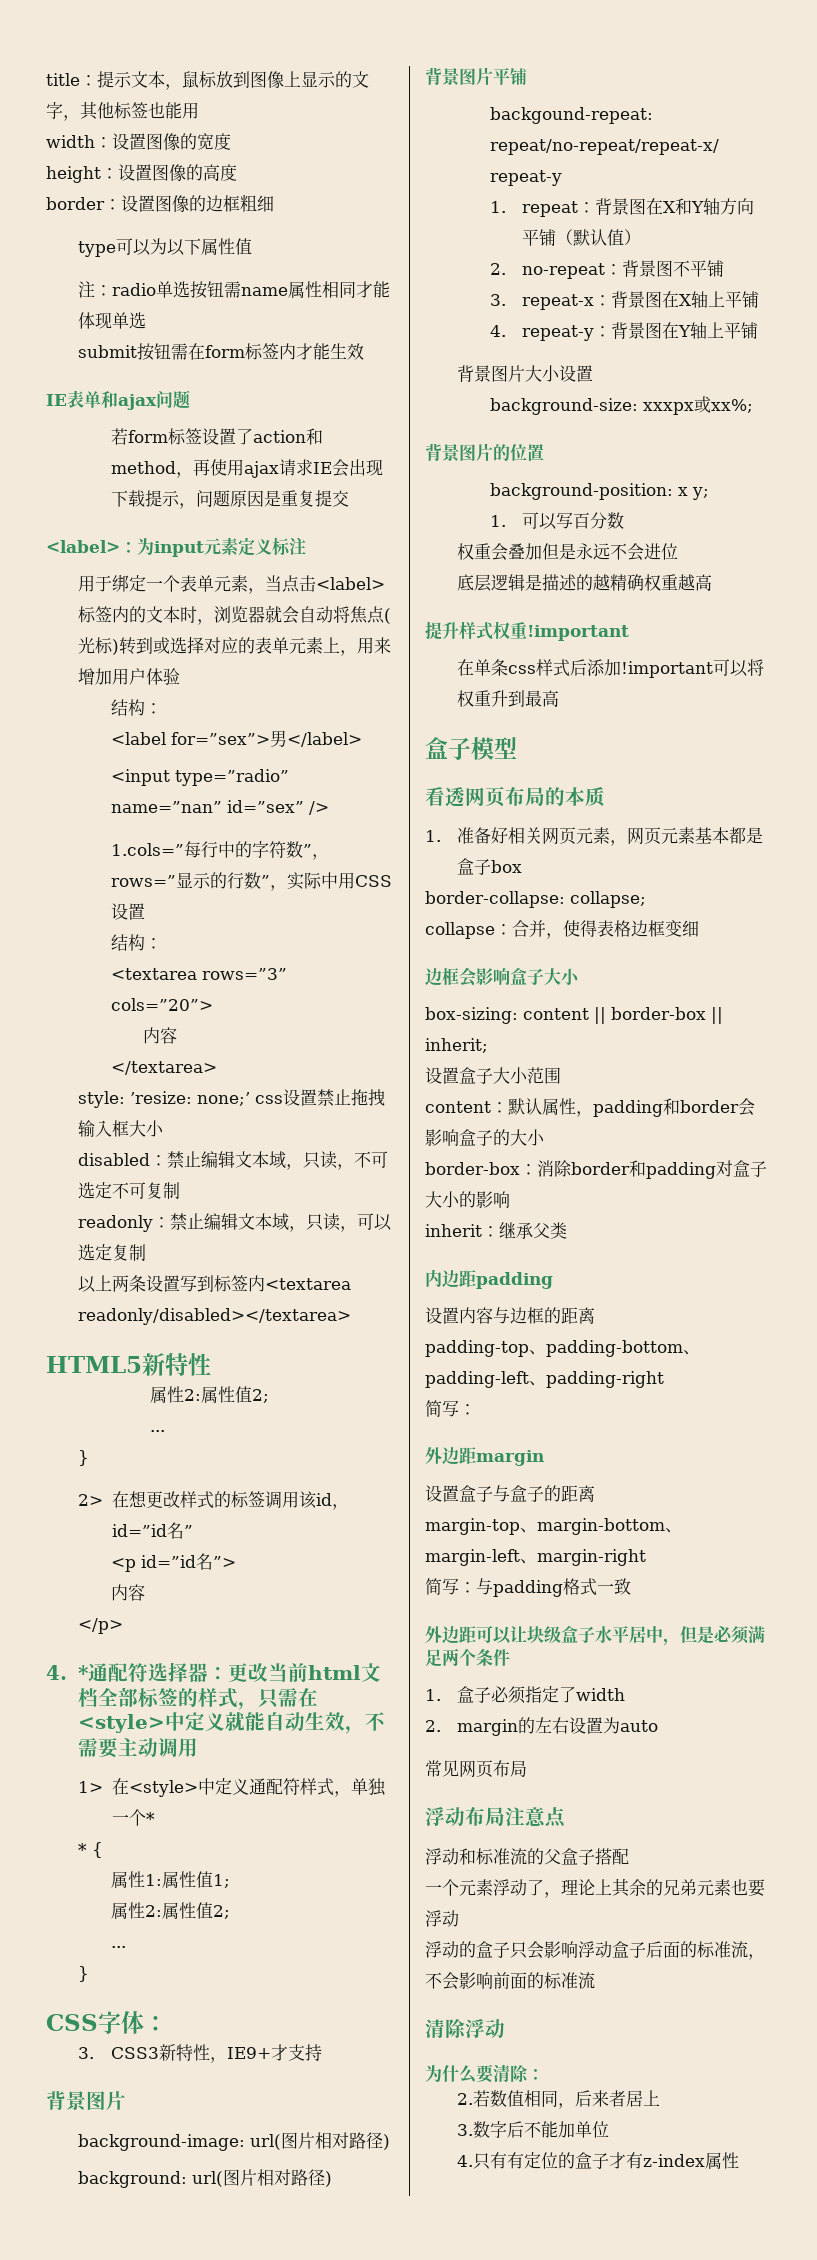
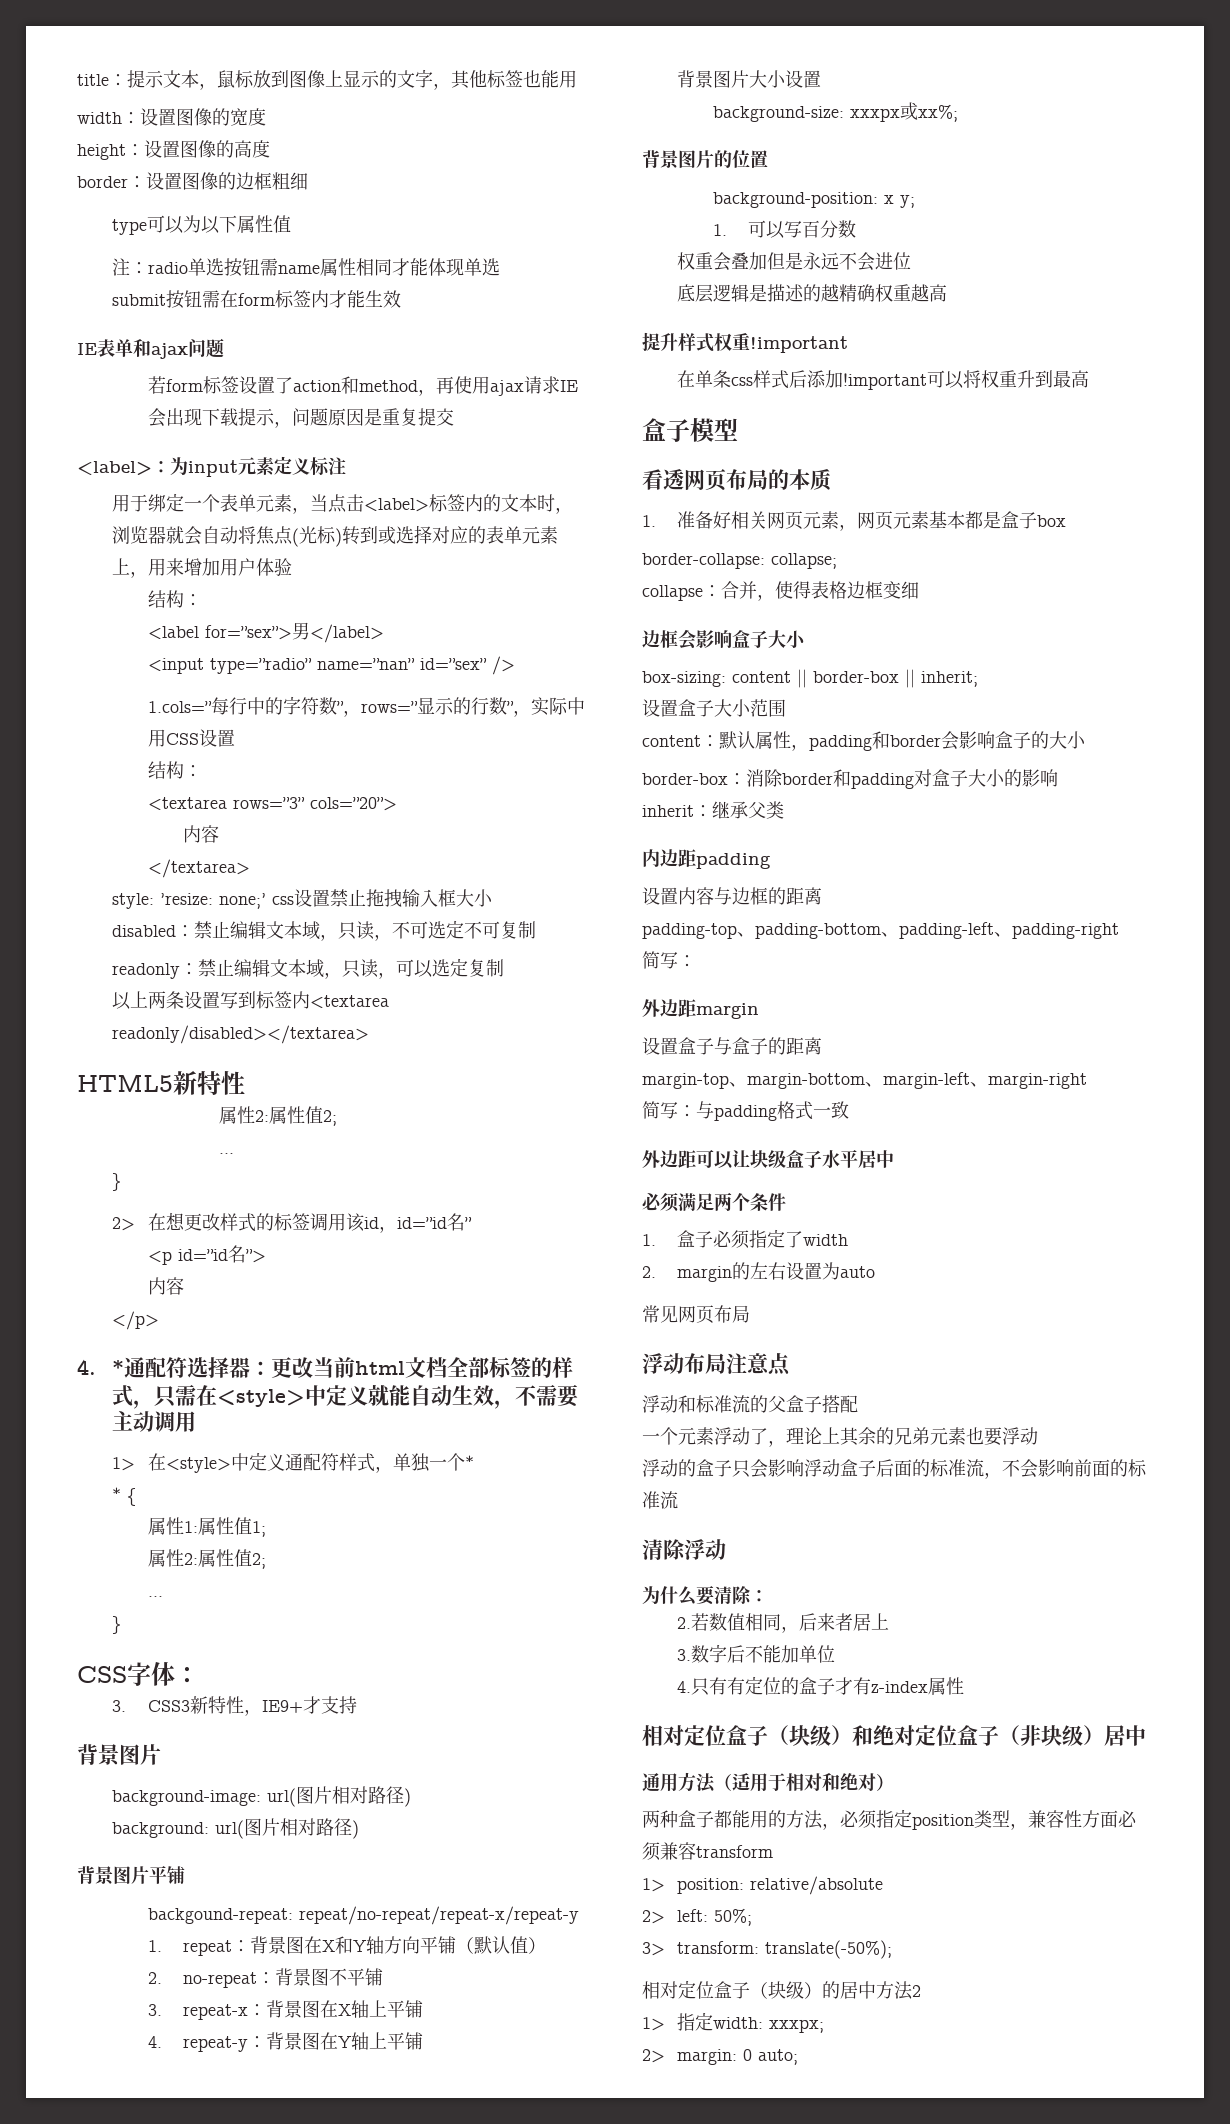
[663,1626,714,1646] ，但是 -> (894, 1159) //
(740, 2160) none -> [642,1725,1146,1746] [642,1772,894,1793] [642,1809,1137,1830] [642,1842,773,1861] [642,1876,884,1895] [642,1908,753,1926] [642,1940,893,1959] [642,1980,921,2000] [642,2012,825,2033] [642,2049,799,2065] // 相对定位盒子（块级）和绝对定位盒子（非块级）居中 // 通用方法（适用于相对和绝对） // 两种盒子都能用的方法，必须指定position类型，兼容性方面必须兼容transform // 1> position: relative/absolute // 2> left: 50%; // 3> transform: translate(-50%); // 相对定位盒子（块级）的居中方法2 // 1>指定width: xxxpx; // 2> margin: 0 auto;

